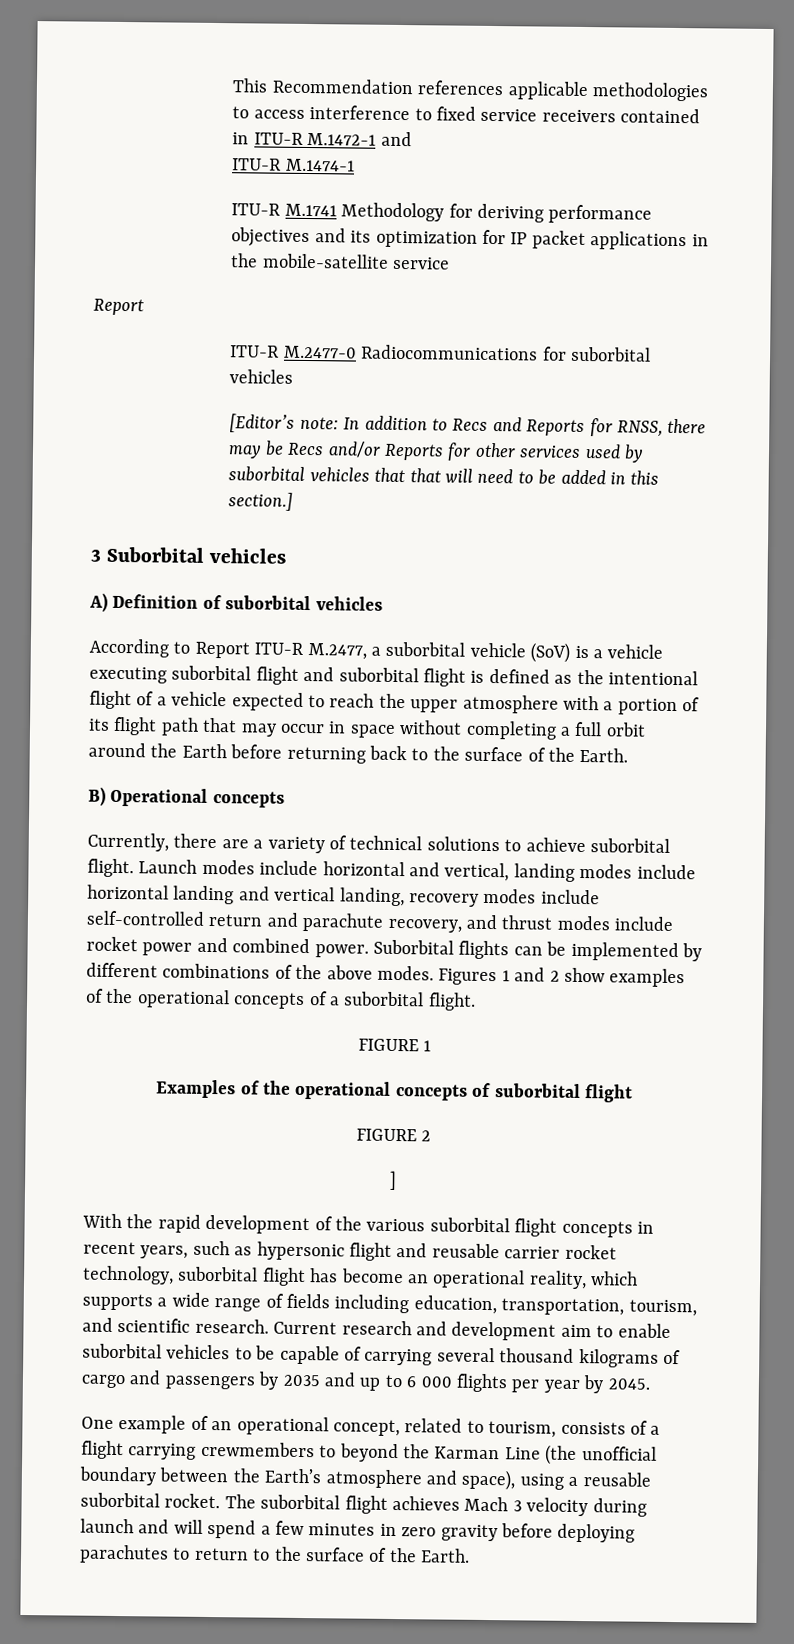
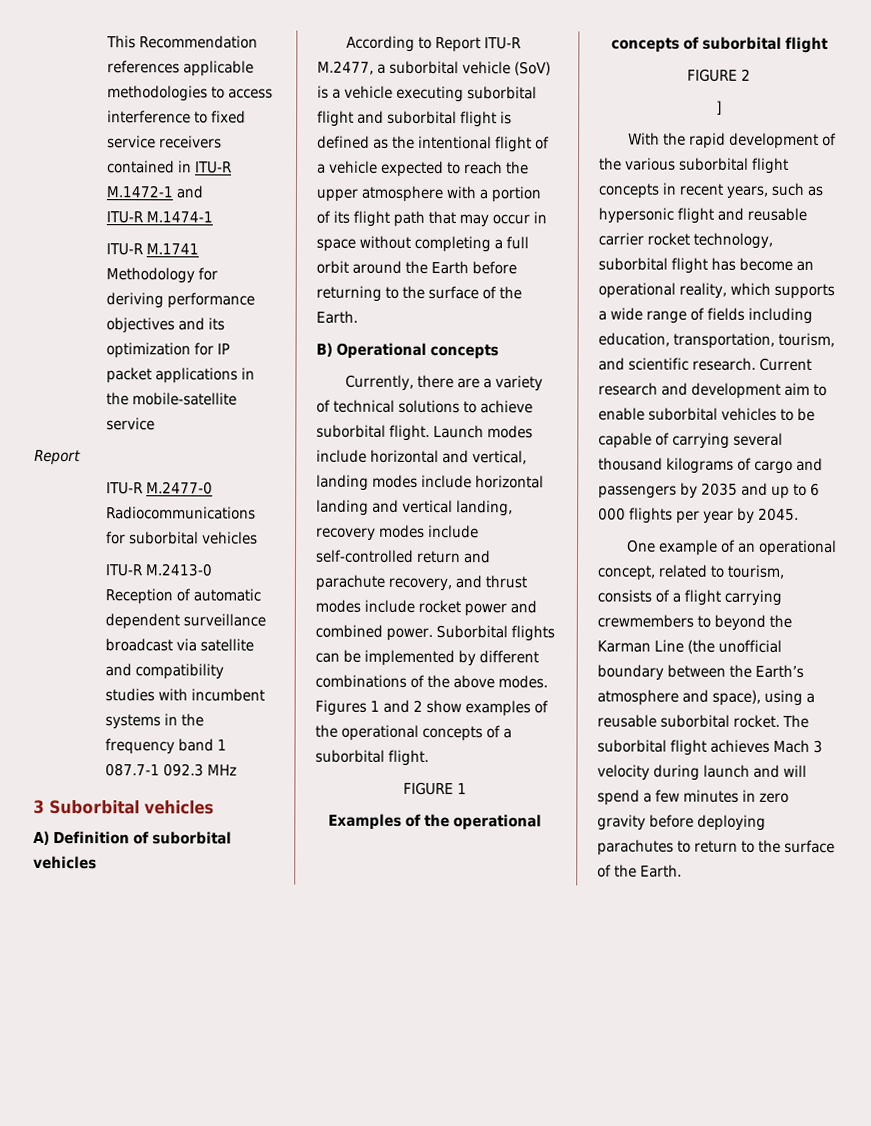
[229,413,707,437] [228,440,643,463] [228,466,660,485] [228,492,294,511] [Editor’s note: In addition to Recs and Reports for RNSS, there may be Recs and/or Reports for other services used by suborbital vehicles that that will need to be added in this section.] -> [104,563,212,577] [104,588,261,605] [104,613,266,630] [104,638,254,652] [104,663,224,680] [104,688,265,702] [104,713,204,730] [104,738,227,755] [104,763,237,777] ITU-R M.2413-0 Reception of automatic dependent surveillance broadcast via satellite and compatibility studies with incumbent systems in the frequency band 1 087.7-1 092.3 MHz
[369,745,407,761] back -> (382, 293) none

